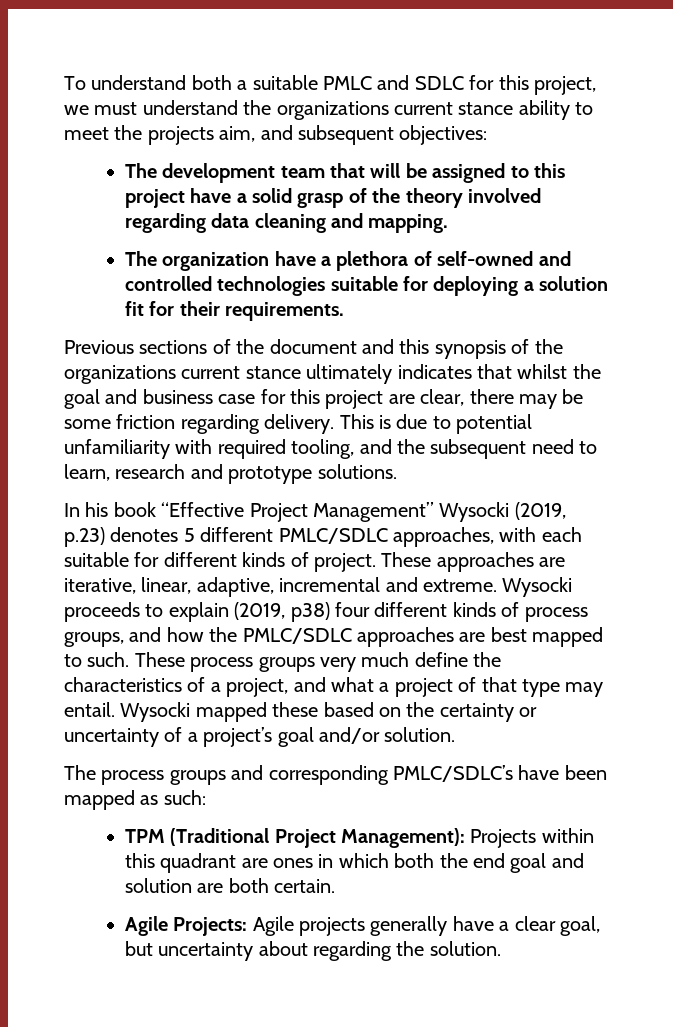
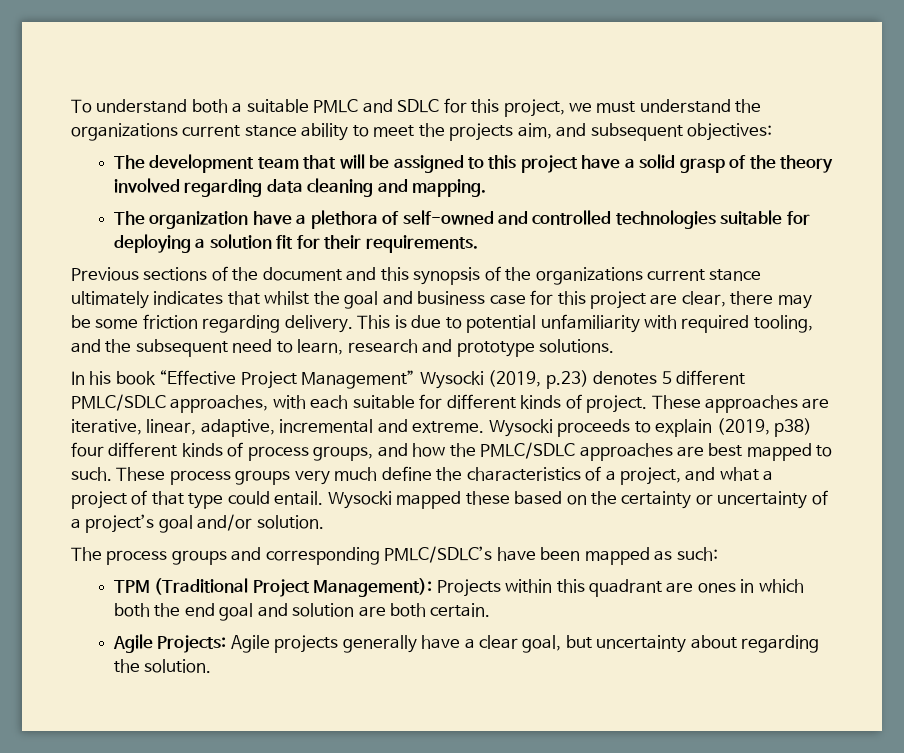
[565,682,604,697] may -> [227,491,270,505] could

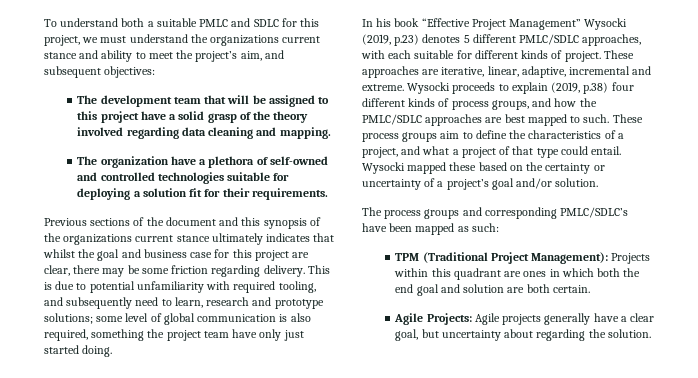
(297, 131) none -> [79,50,99,59] and
[449,123,514,141] projects -> [195,51,238,62] project’s
[105,339,228,357] the subsequent -> [66,297,133,309] subsequently
[539,339,615,353] solutions. -> [44,313,311,325] [44,329,304,341] [44,345,113,357] solutions; some level of global communication is also required, something the project team have only just started doing.
[773,418,812,437] p38) -> [583,82,609,94] p.38)
[294,467,378,485] very much -> [440,131,473,139] aim to

